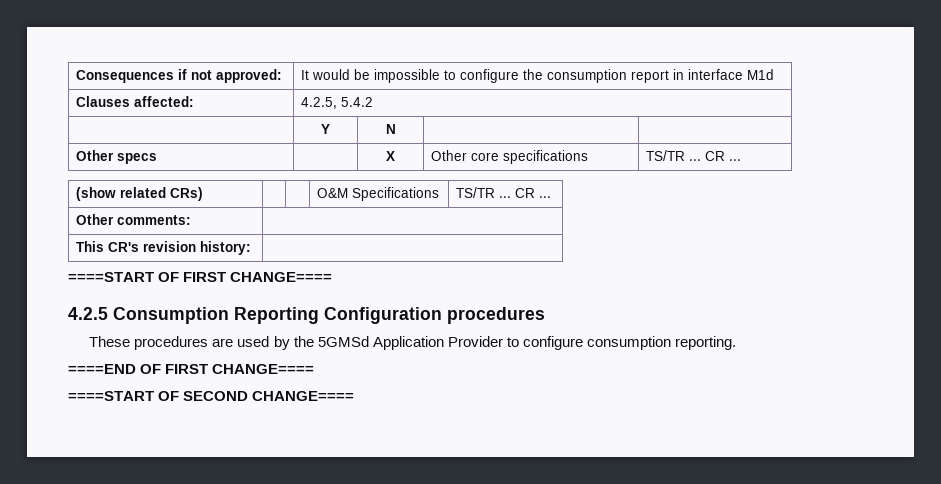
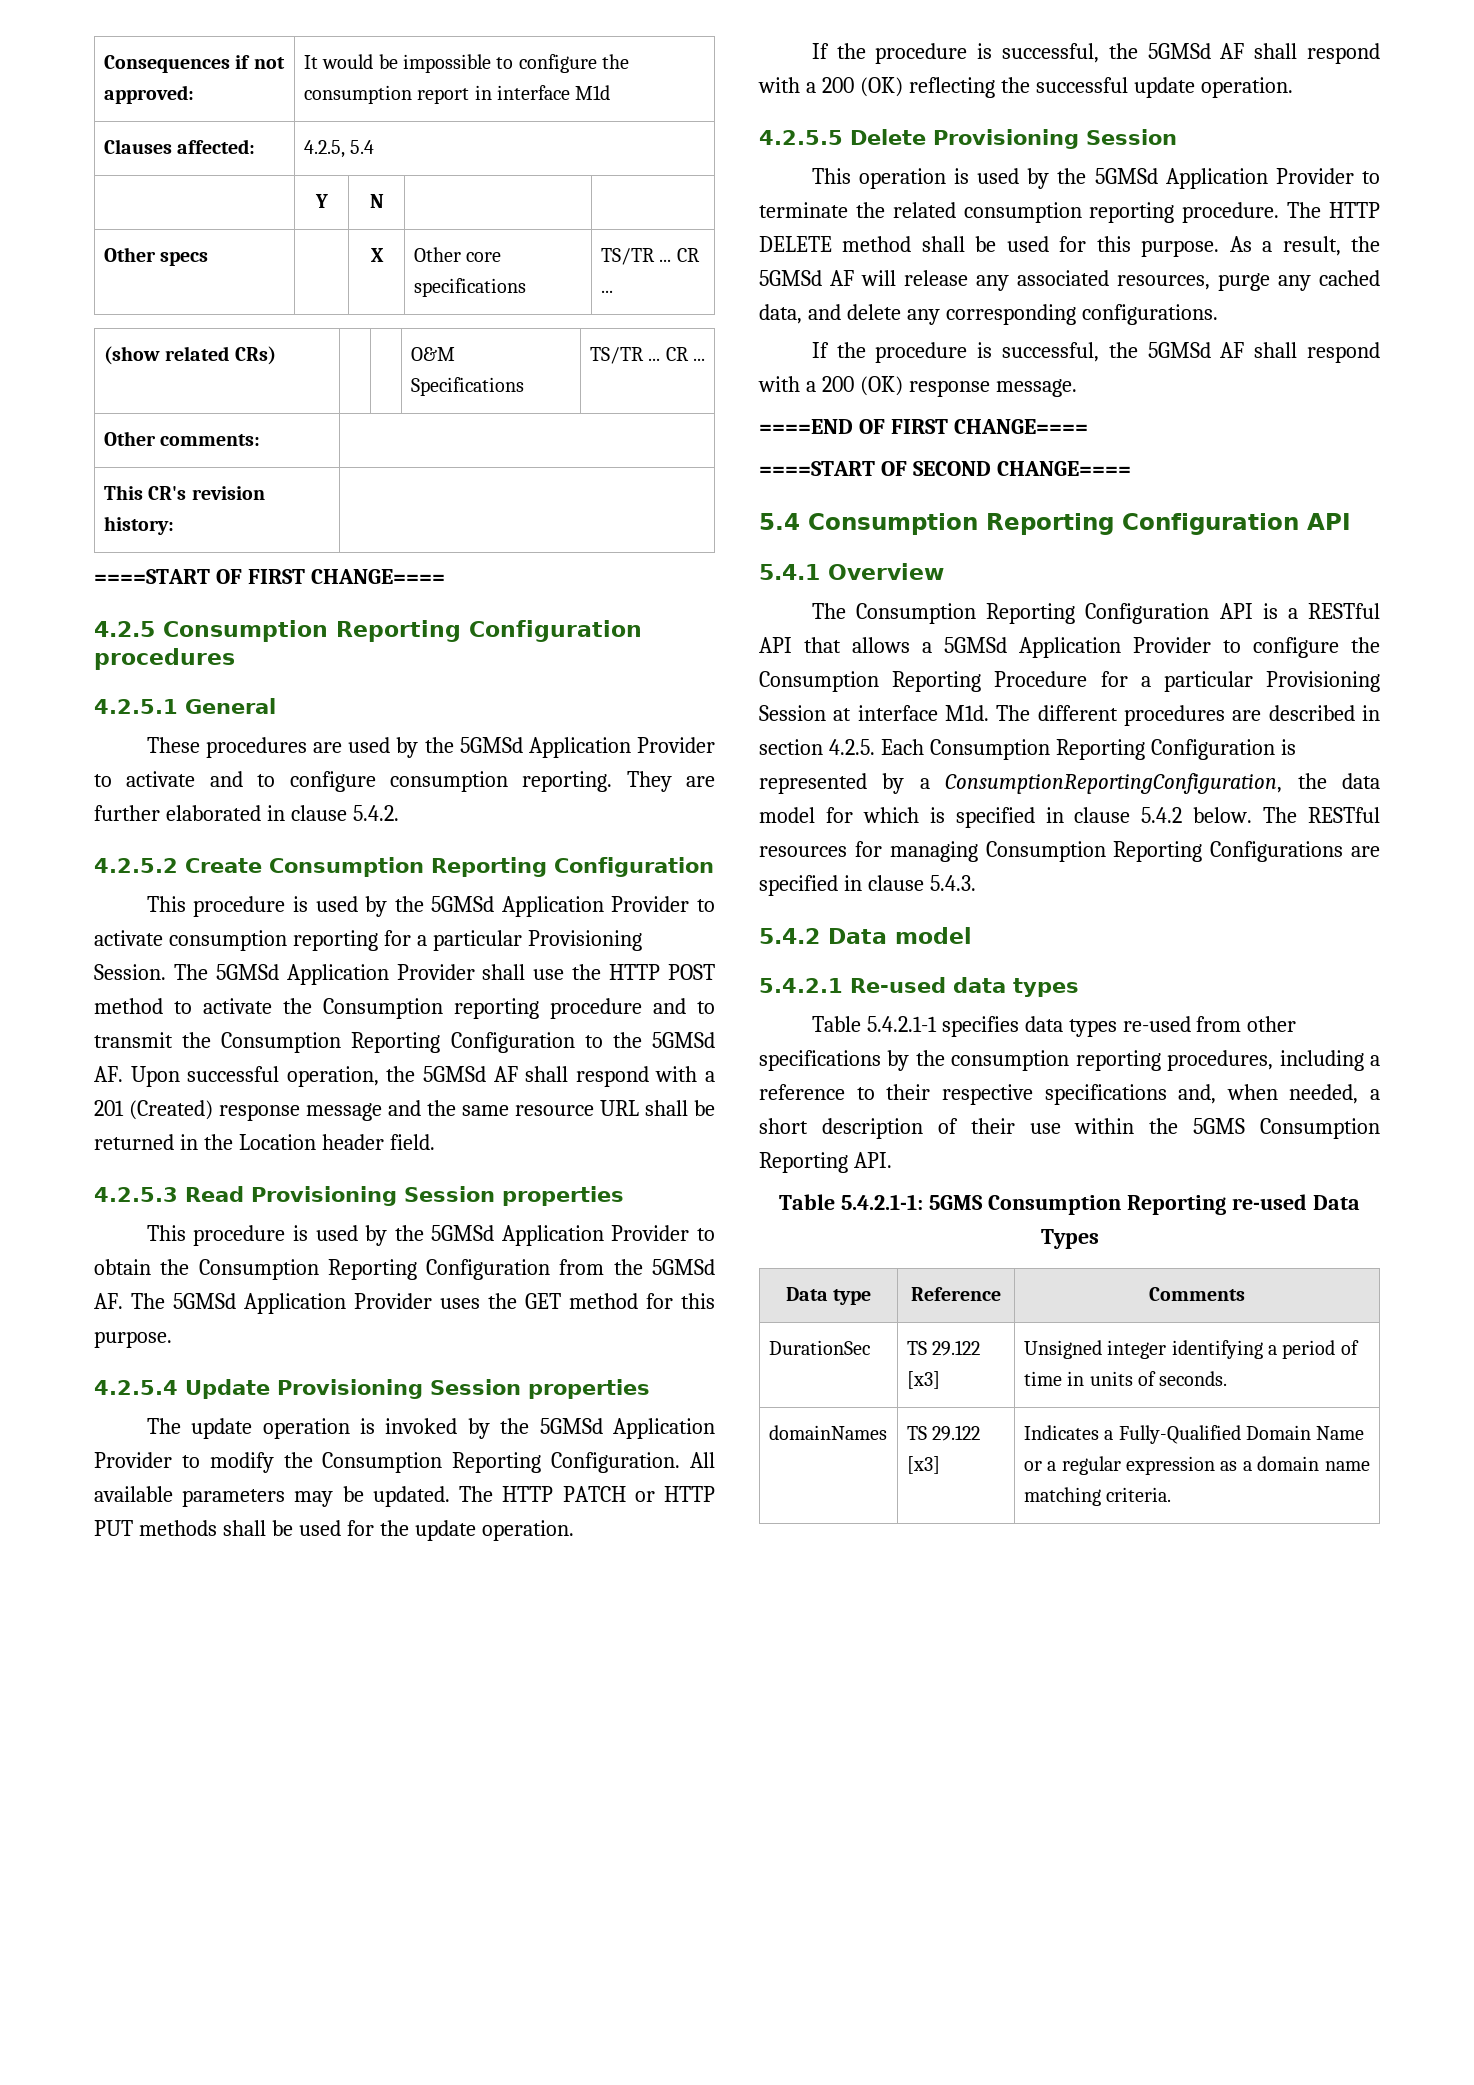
[340,97,373,107] 5.4.2 -> [350,140,375,154] 5.4
(545, 315) none -> [94,698,276,714] // 4.2.5.1 General
(519, 342) none -> [126,771,276,787] activate and to
(736, 343) none -> [626,771,715,792] [94,805,399,821] [94,857,714,877] [146,896,715,917] [94,930,642,951] [94,964,716,985] [94,998,715,1019] [94,1032,715,1053] [94,1066,716,1087] [94,1100,715,1121] [94,1134,435,1150] [94,1186,624,1206] [146,1225,715,1246] [94,1259,716,1280] [94,1293,715,1314] [94,1331,172,1348] [94,1379,650,1399] [146,1418,715,1439] [94,1452,715,1473] [94,1486,715,1507] [94,1520,574,1541] [811,43,1380,64] [758,77,1293,98] [759,129,1177,149] [811,168,1380,189] [759,202,1380,223] [759,236,1380,257] [759,270,1380,291] [759,304,1218,325] [811,342,1380,363] [758,376,1077,397] They are further elaborated in clause 5.4.2. // 4.2.5.2 Create Consumption Reporting Configuration // This procedure is used by the 5GMSd Application Provider to activate consumption reporting for a particular Provisioning Session. The 5GMSd Application Provider shall use the HTTP POST method to activate the Consumption reporting procedure and to transmit the Consumption Reporting Configuration to the 5GMSd AF. Upon successful operation, the 5GMSd AF shall respond with a 201 (Created) response message and the same resource URL shall be returned in the Location header field. // 4.2.5.3 Read Provisioning Session properties // This procedure is used by the 5GMSd Application Provider to obtain the Consumption Reporting Configuration from the 5GMSd AF. The 5GMSd Application Provider uses the GET method for this purpose. // 4.2.5.4 Update Provisioning Session properties // The update operation is invoked by the 5GMSd Application Provider to modify the Consumption Reporting Configuration. All available parameters may be updated. The HTTP PATCH or HTTP PUT methods shall be used for the update operation. // If the procedure is successful, the 5GMSd AF shall respond with a 200 (OK) reflecting the successful update operation. // 4.2.5.5 Delete Provisioning Session // This operation is used by the 5GMSd Application Provider to terminate the related consumption reporting procedure. The HTTP DELETE method shall be used for this purpose. As a result, the 5GMSd AF will release any associated resources, purge any cached data, and delete any corresponding configurations. // If the procedure is successful, the 5GMSd AF shall respond with a 200 (OK) response message.
(355, 396) none -> [759,513,1351,535] [759,563,944,580] [811,603,1380,624] [759,637,1380,658] [759,671,1380,692] [759,705,1380,726] [759,739,1296,760] [759,773,1380,794] [759,807,1380,828] [759,841,1380,862] [759,875,976,896] [759,927,972,944] [759,977,1079,997] [811,1016,1297,1037] [759,1050,1380,1071] [759,1084,1380,1105] [759,1118,1380,1139] [759,1152,892,1173] [779,1194,1360,1215] [1040,1229,1099,1249] [785,1287,872,1305] [911,1287,1001,1301] [1149,1287,1245,1301] [768,1340,870,1355] [906,1340,981,1356] [906,1371,940,1389] [1023,1340,1359,1359] [1023,1371,1228,1386] [768,1425,887,1440] [906,1425,981,1441] [906,1456,940,1474] [1023,1425,1365,1444] [1023,1456,1370,1475] [1023,1487,1172,1506] // 5.4 Consumption Reporting Configuration API // 5.4.1 Overview // The Consumption Reporting Configuration API is a RESTful API that allows a 5GMSd Application Provider to configure the Consumption Reporting Procedure for a particular Provisioning Session at interface M1d. The different procedures are described in section 4.2.5. Each Consumption Reporting Configuration is represented by a ConsumptionReportingConfiguration, the data model for which is specified in clause 5.4.2 below. The RESTful resources for managing Consumption Reporting Configurations are specified in clause 5.4.3. // 5.4.2 Data model // 5.4.2.1 Re-used data types // Table 5.4.2.1-1 specifies data types re-used from other specifications by the consumption reporting procedures, including a reference to their respective specifications and, when needed, a short description of their use within the 5GMS Consumption Reporting API. // Table 5.4.2.1-1: 5GMS Consumption Reporting re-used Data Types // Data type | Reference | Comments // DurationSec | TS 29.122 [x3] | Unsigned integer identifying a period of time in units of seconds. // domainNames | TS 29.122 [x3] | Indicates a Fully-Qualified Domain Name or a regular expression as a domain name matching criteria.

